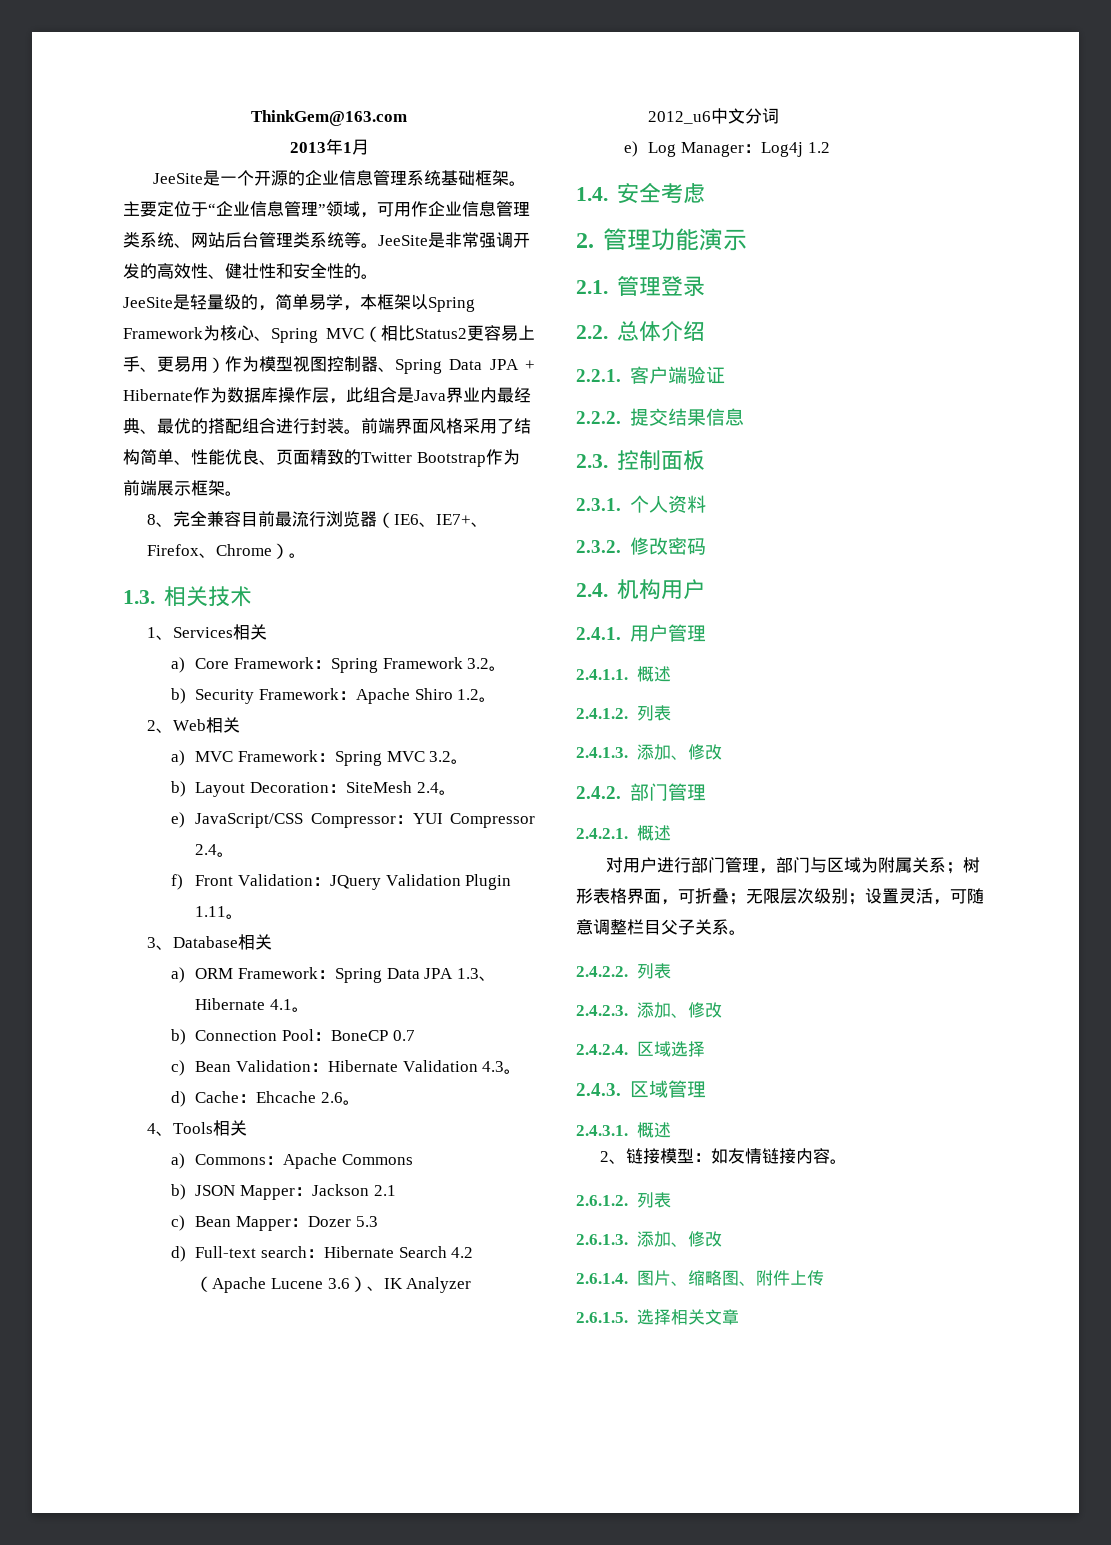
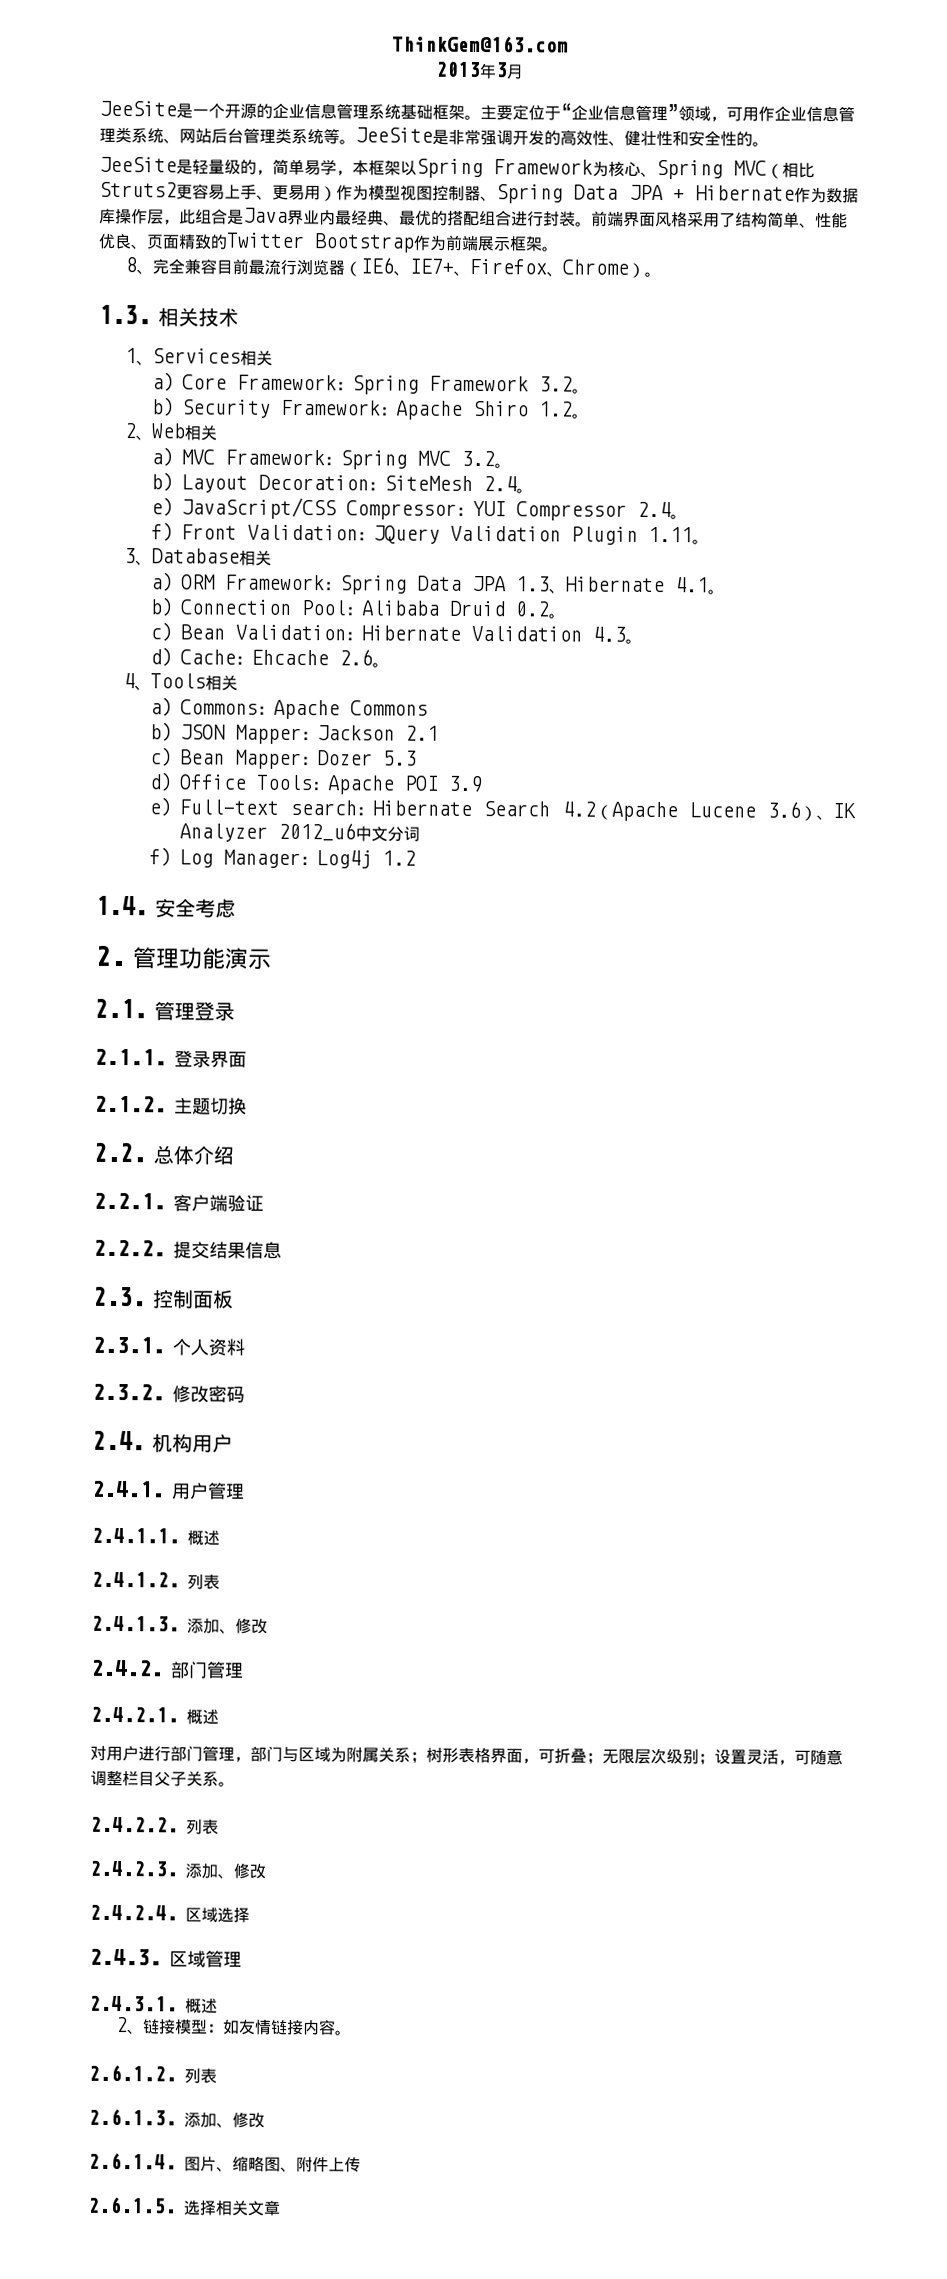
[342,142,352,153] 1 -> [495,62,508,78] 3
[415,328,467,339] Status2 -> [99,181,177,198] Struts2
[330,1030,415,1041] BoneCP 0.7 -> [360,600,565,619] Alibaba Druid 0.2。
(187, 1254) none -> [178,774,483,795] [148,797,172,817] Office Tools：Apache POI 3.9 // e)
[624,141,639,157] e) -> [148,847,172,867] f)
(705, 286) none -> [94,1048,247,1068] [94,1095,247,1115] // 2.1.1.登录界面 // 2.1.2.主题切换

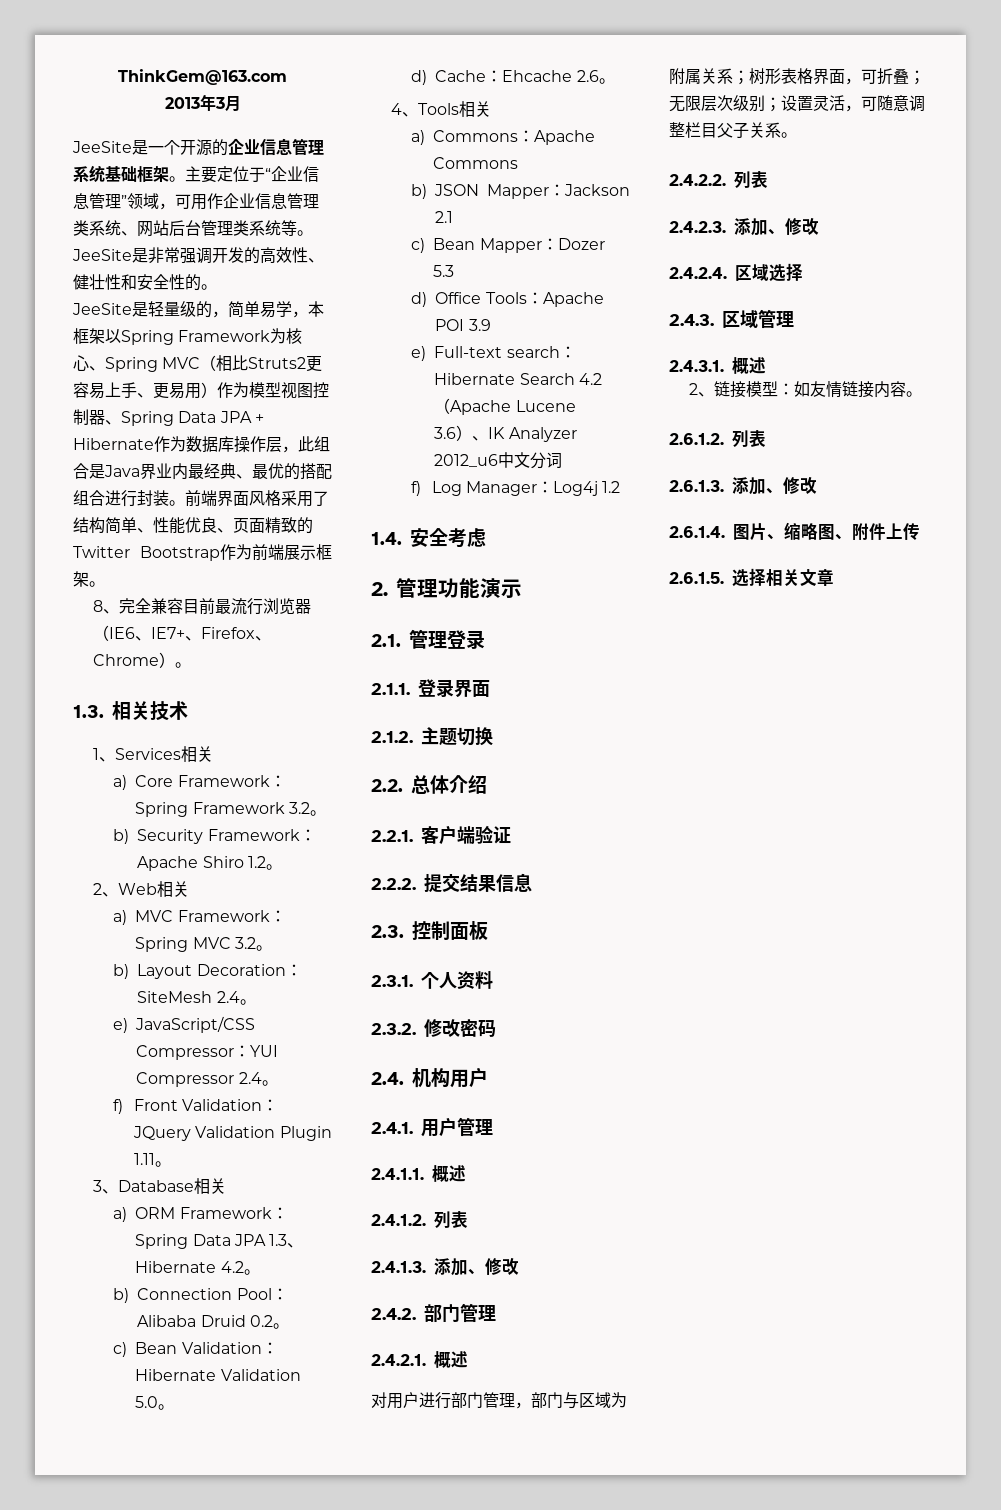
[674,577,709,593] 4.1 -> [220,1261,244,1273] 4.2
[591,626,626,642] 4.3 -> [135,1396,159,1408] 5.0

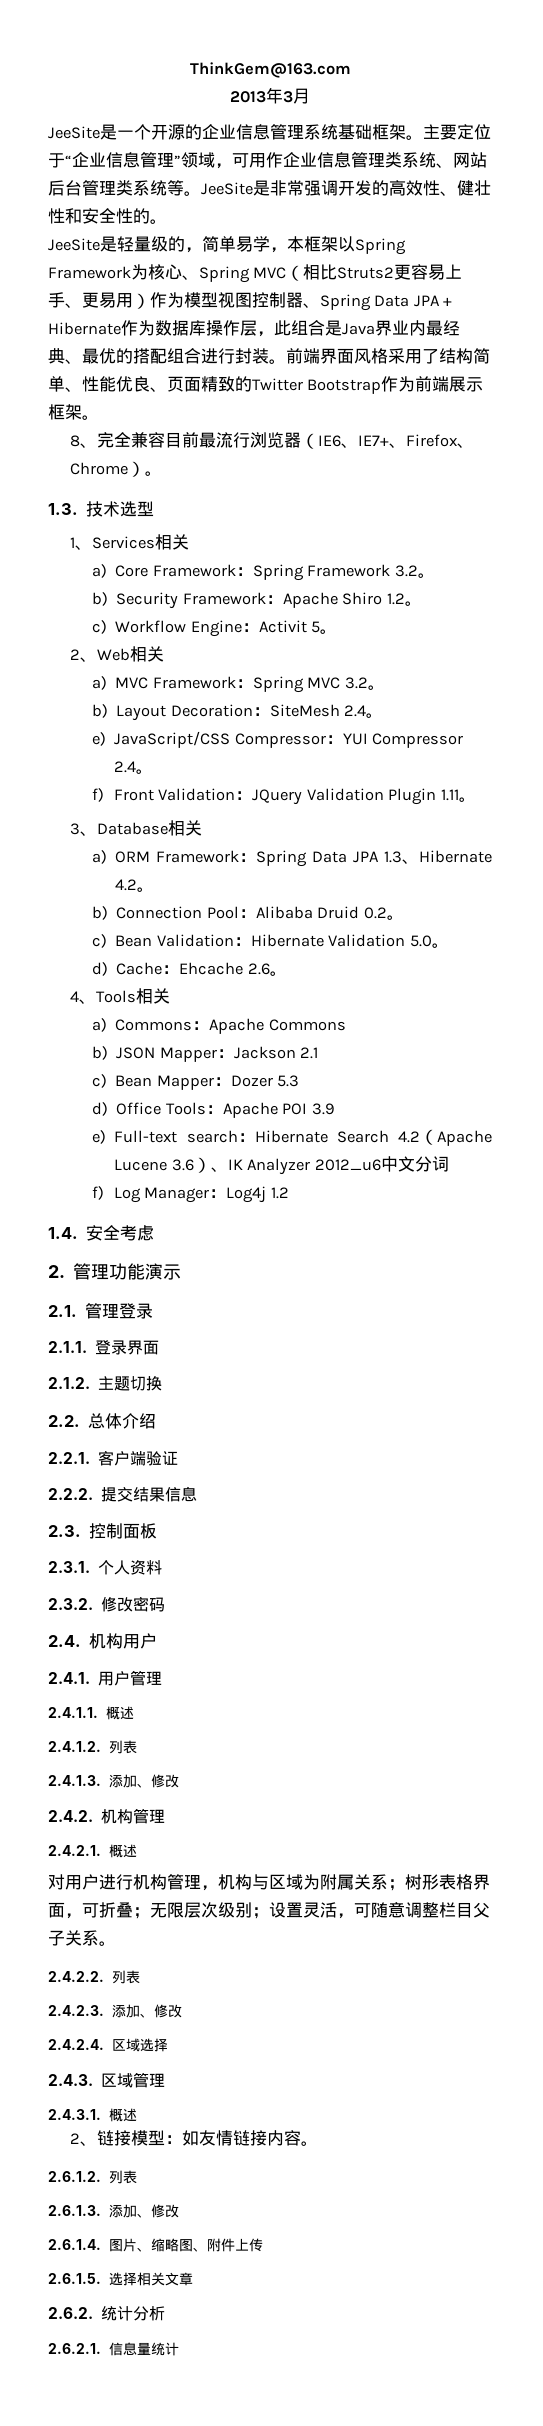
[112,701,150,720] 相关 -> (78, 509) none
(188, 710) none -> [120,501,155,517] 选型
(283, 867) none -> [92,620,338,637] // c) Workflow Engine：Activit 5。
[424,1304,460,1323] 部门 -> [101,1809,134,1824] 机构
[451,1392,563,1409] 部门管理，部门 -> [133,1874,252,1891] 机构管理，机构
(834, 577) none -> [48,2306,166,2321] [48,2342,180,2356] // 2.6.2.统计分析 // 2.6.2.1.信息量统计

